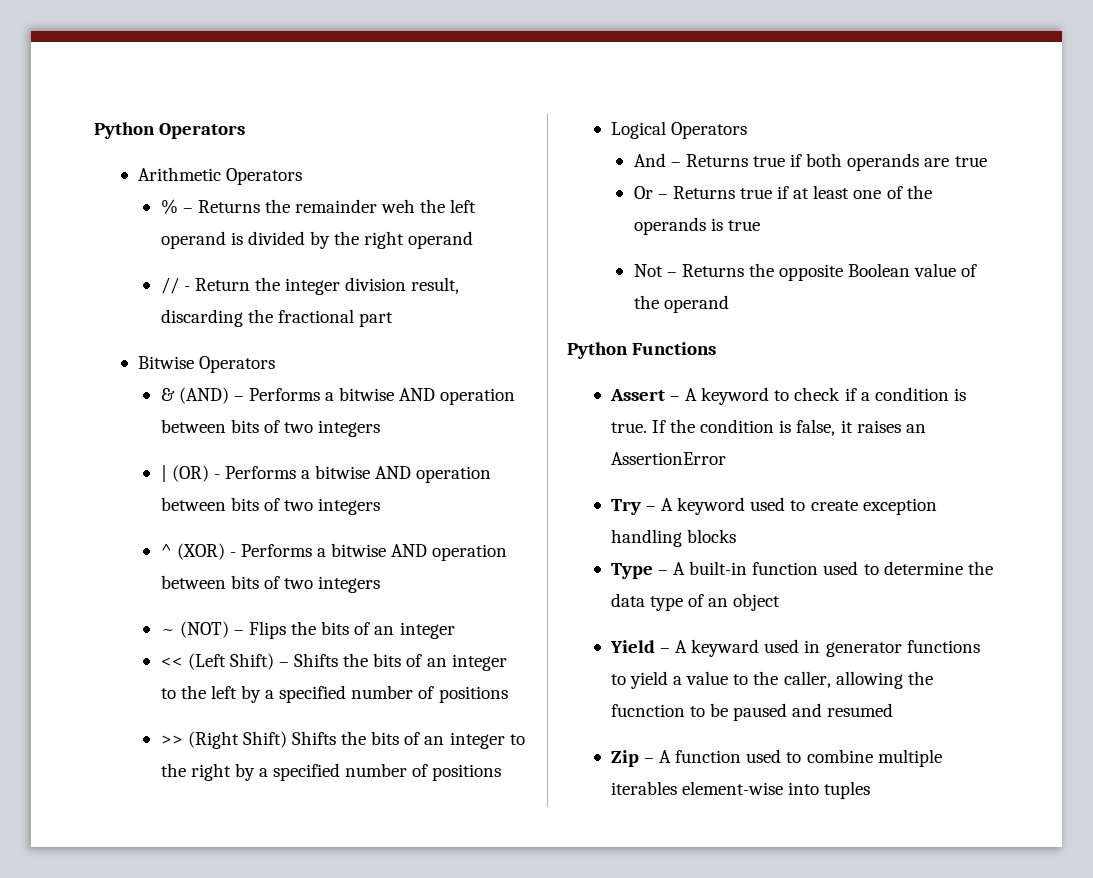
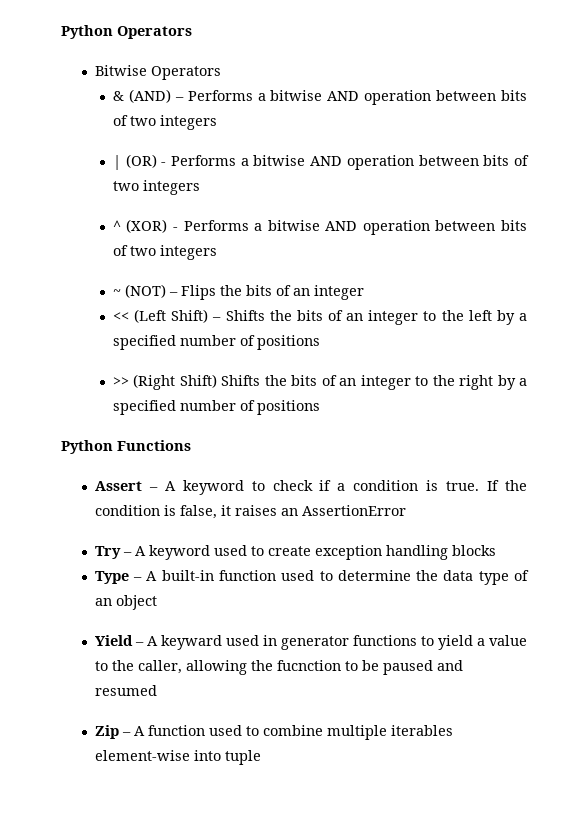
[137,167,302,185] [160,199,477,214] [160,231,474,249] [160,277,460,295] [160,309,393,327] // Arithmetic Operators // % – Returns the remainder weh the left operand is divided by the right operand // // - Return the integer division result, discarding the fractional part -> (192, 32) none
[610,121,747,139] [633,153,987,171] [633,185,932,199] [633,217,760,235] [633,263,978,281] [633,295,729,313] // Logical Operators // And – Returns true if both operands are true // Or – Returns true if at least one of the operands is true // Not – Returns the opposite Boolean value of the operand -> (320, 407) none
[824,781,871,799] tuples -> [224,750,261,765] tuple

